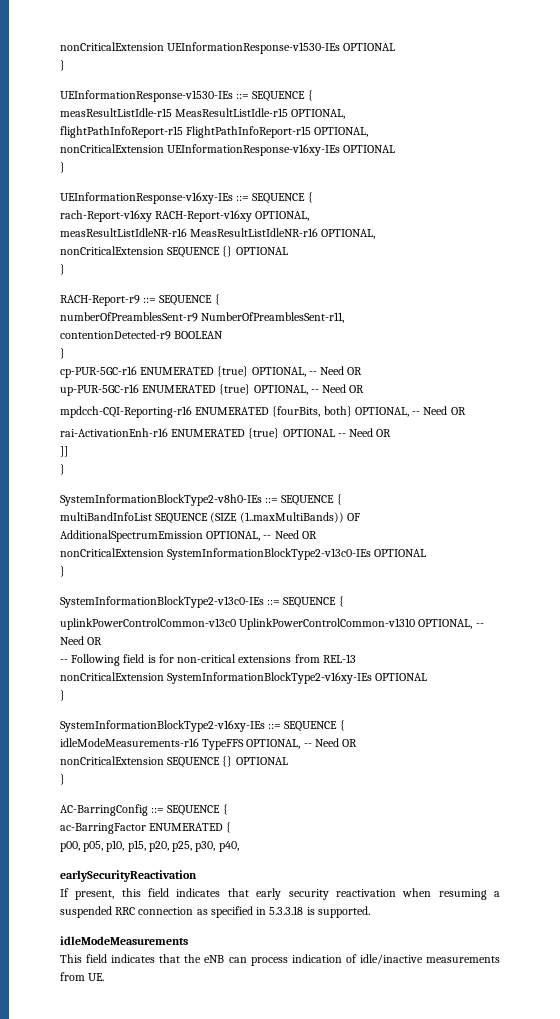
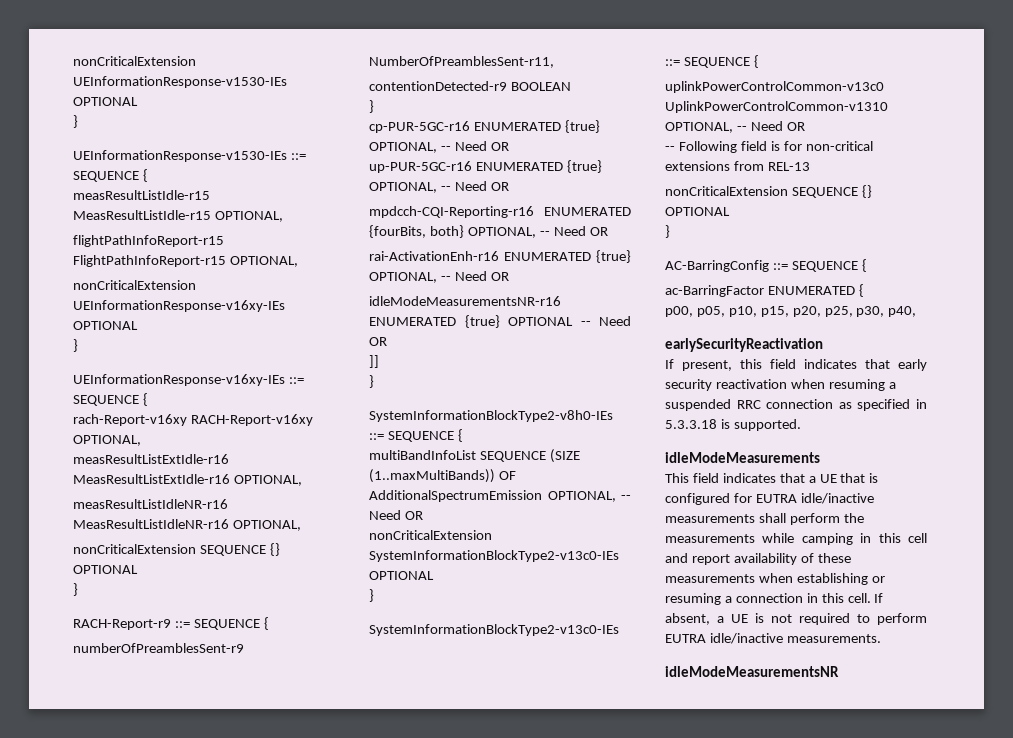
(310, 216) none -> [73,454,229,464] [73,474,302,486] // measResultListExtIdle-r16 MeasResultListExtIdle-r16 OPTIONAL,
(280, 433) none -> [369,271,509,283] [369,296,561,306] [369,315,500,328] OPTIONAL, -- Need OR // idleModeMeasurementsNR-r16 ENUMERATED {true}
[60,672,428,684] [60,690,65,701] [60,720,345,732] [60,738,358,750] // nonCriticalExtension SystemInformationBlockType2-v16xy-IEs OPTIONAL // } // SystemInformationBlockType2-v16xy-IEs ::= SEQUENCE { // idleModeMeasurements-r16 TypeFFS OPTIONAL, -- Need OR -> (810, 166) none
[184,954,500,966] [60,972,105,981] the eNB can process indication of idle/inactive measurements from UE. -> [808,473,879,483] [665,493,874,505] [665,513,864,525] [665,533,927,545] [665,553,851,565] [665,573,885,585] [665,593,884,605] [665,613,927,625] [665,633,881,644] [665,666,839,677] a UE that is configured for EUTRA idle/inactive measurements shall perform the measurements while camping in this cell and report availability of these measurements when establishing or resuming a connection in this cell. If absent, a UE is not required to perform EUTRA idle/inactive measurements. // idleModeMeasurementsNR

